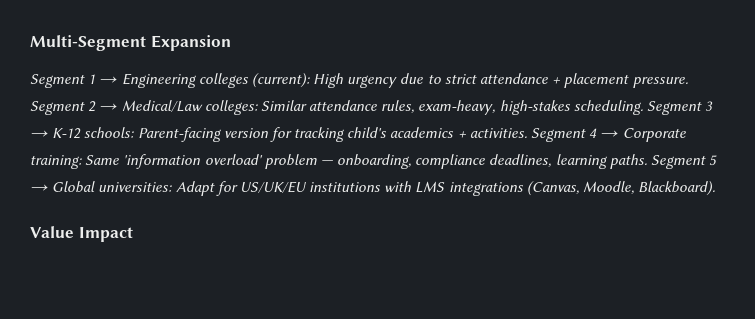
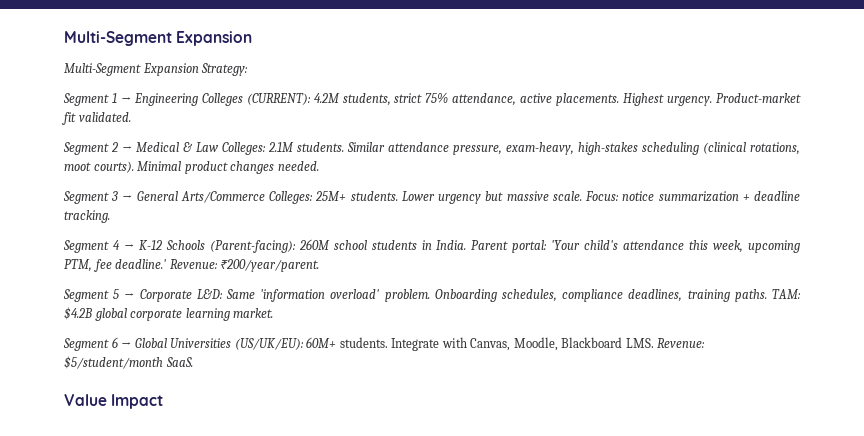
[30,35,231,51] Multi-Segment Expansion -> [64,31,253,46] [64,63,249,76] Multi-Segment Expansion // Multi-Segment Expansion Strategy:
[198,73,688,88] [30,100,258,115] colleges (current): High urgency due to strict attendance + placement pressure. Segment 2 → Medical/Law colleges: -> [201,92,801,106] [62,112,131,125] [63,142,344,155] Colleges (CURRENT): 4.2M students, strict 75% attendance, active placements. Highest urgency. Product-market fit validated. // Segment 2 → Medical & Law Colleges: 2.1M students.
[381,100,415,113] rules, -> [453,145,502,155] pressure,
[573,100,714,115] [30,127,686,142] [30,154,718,169] [30,181,716,196] scheduling. Segment 3 → K-12 schools: Parent-facing version for tracking child's academics + activities. Segment 4 → Corporate training: Same 'information overload' problem — onboarding, compliance deadlines, learning paths. Segment 5 → Global universities: Adapt for US/UK/EU institutions with LMS integrations (Canvas, Moodle, Blackboard). -> [642,142,800,155] [64,161,319,174] [63,191,801,204] [64,210,110,223] [63,239,801,253] [64,259,320,272] [63,289,802,302] [64,307,274,321] [63,337,706,351] [64,356,193,369] scheduling (clinical rotations, moot courts). Minimal product changes needed. // Segment 3 → General Arts/Commerce Colleges: 25M+ students. Lower urgency but massive scale. Focus: notice summarization + deadline tracking. // Segment 4 → K-12 Schools (Parent-facing): 260M school students in India. Parent portal: 'Your child's attendance this week, upcoming PTM, fee deadline.' Revenue: ₹200/year/parent. // Segment 5 → Corporate L&D: Same 'information overload' problem. Onboarding schedules, compliance deadlines, training paths. TAM: $4.2B global corporate learning market. // Segment 6 → Global Universities (US/UK/EU): 60M+ students. Integrate with Canvas, Moodle, Blackboard LMS. Revenue: $5/student/month SaaS.

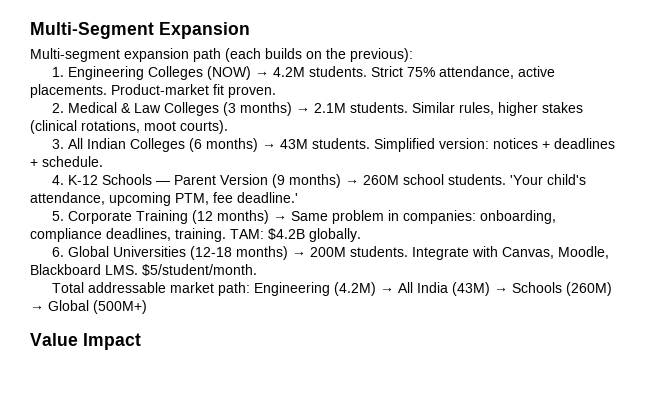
[64,63,249,76] [63,92,801,106] [62,112,131,125] [63,142,800,155] [64,161,319,174] [63,191,801,204] [64,210,110,223] [63,239,801,253] [64,259,320,272] [63,289,802,302] [64,307,274,321] [63,337,337,351] Multi-Segment Expansion Strategy: // Segment 1 → Engineering Colleges (CURRENT): 4.2M students, strict 75% attendance, active placements. Highest urgency. Product-market fit validated. // Segment 2 → Medical & Law Colleges: 2.1M students. Similar attendance pressure, exam-heavy, high-stakes scheduling (clinical rotations, moot courts). Minimal product changes needed. // Segment 3 → General Arts/Commerce Colleges: 25M+ students. Lower urgency but massive scale. Focus: notice summarization + deadline tracking. // Segment 4 → K-12 Schools (Parent-facing): 260M school students in India. Parent portal: 'Your child's attendance this week, upcoming PTM, fee deadline.' Revenue: ₹200/year/parent. // Segment 5 → Corporate L&D: Same 'information overload' problem. Onboarding schedules, compliance deadlines, training paths. TAM: $4.2B global corporate learning market. // Segment 6 → Global Universities (US/UK/EU): 60M+ -> [30,48,413,62] [51,66,555,80] [30,84,276,98] [51,102,583,116] [30,120,228,134] [51,138,615,152] [30,156,103,167] [51,174,586,188] [30,192,298,206] [51,210,556,224] [30,228,361,242] [51,246,346,260] Multi-segment expansion path (each builds on the previous): // 1. Engineering Colleges (NOW) → 4.2M students. Strict 75% attendance, active placements. Product-market fit proven. // 2. Medical & Law Colleges (3 months) → 2.1M students. Similar rules, higher stakes (clinical rotations, moot courts). // 3. All Indian Colleges (6 months) → 43M students. Simplified version: notices + deadlines + schedule. // 4. K-12 Schools — Parent Version (9 months) → 260M school students. 'Your child's attendance, upcoming PTM, fee deadline.' // 5. Corporate Training (12 months) → Same problem in companies: onboarding, compliance deadlines, training. TAM: $4.2B globally. // 6. Global Universities (12-18 months) → 200M
[657,338,706,348] [64,356,193,369] Revenue: $5/student/month SaaS. -> [142,264,257,276] [51,282,612,296] [30,300,147,314] $5/student/month. // Total addressable market path: Engineering (4.2M) → All India (43M) → Schools (260M) → Global (500M+)

